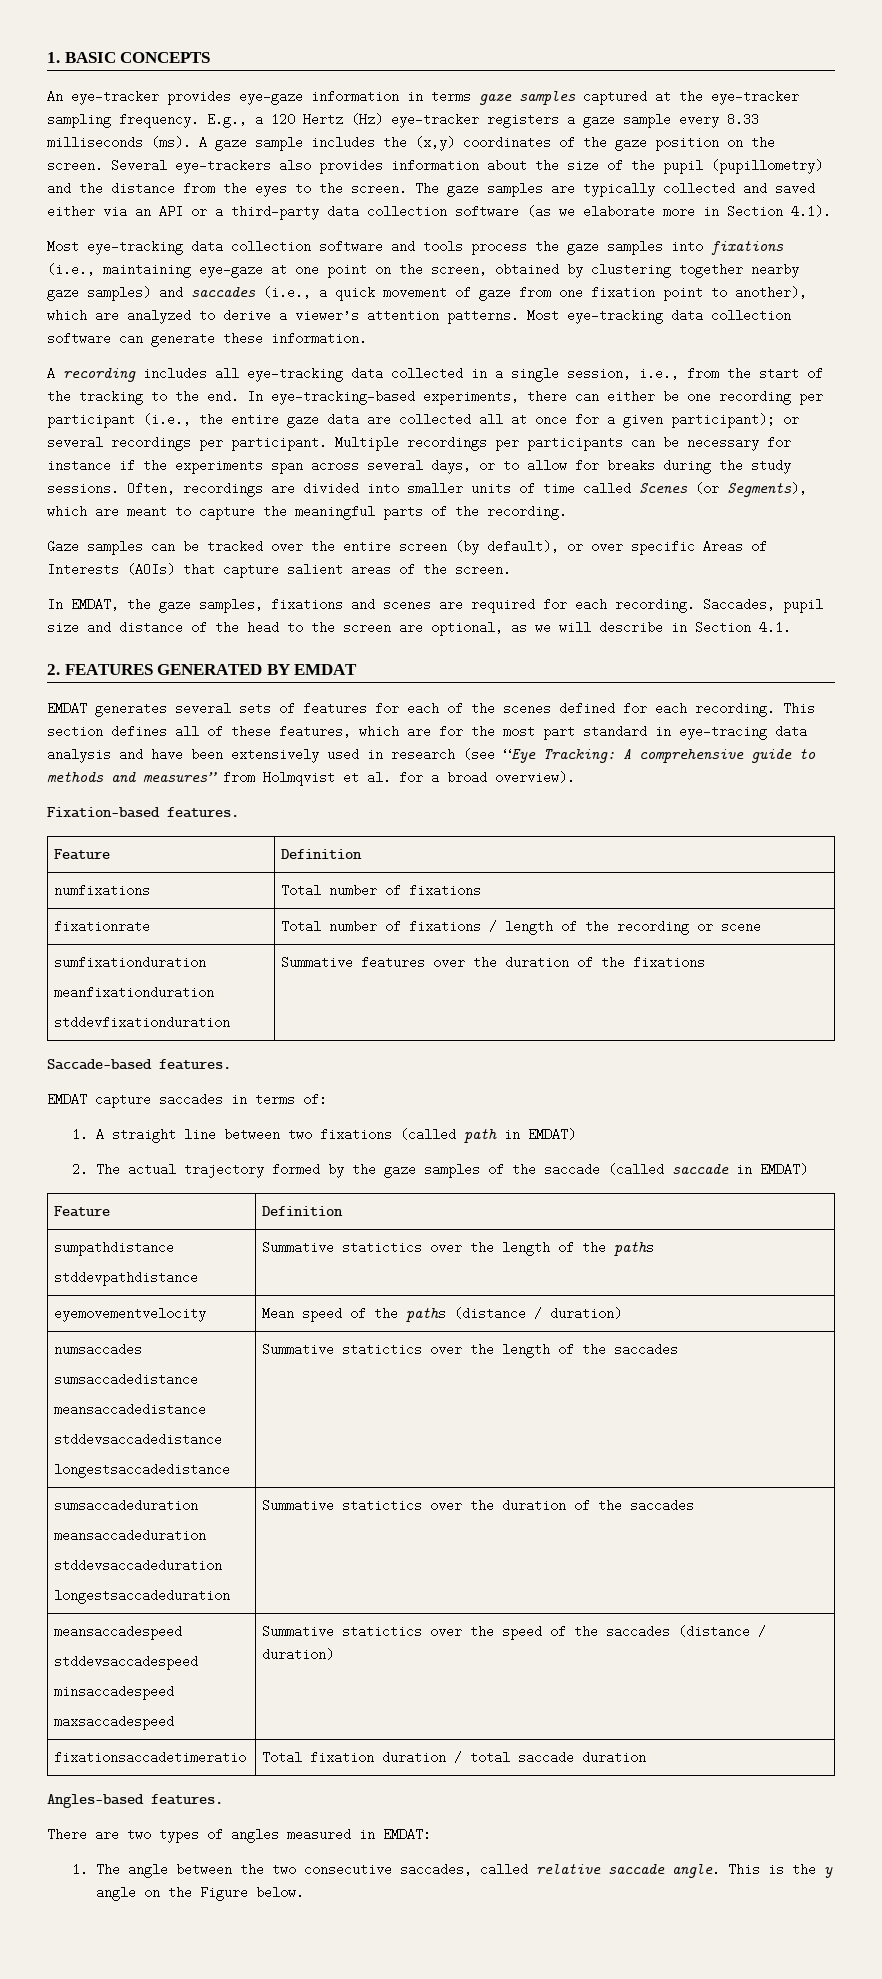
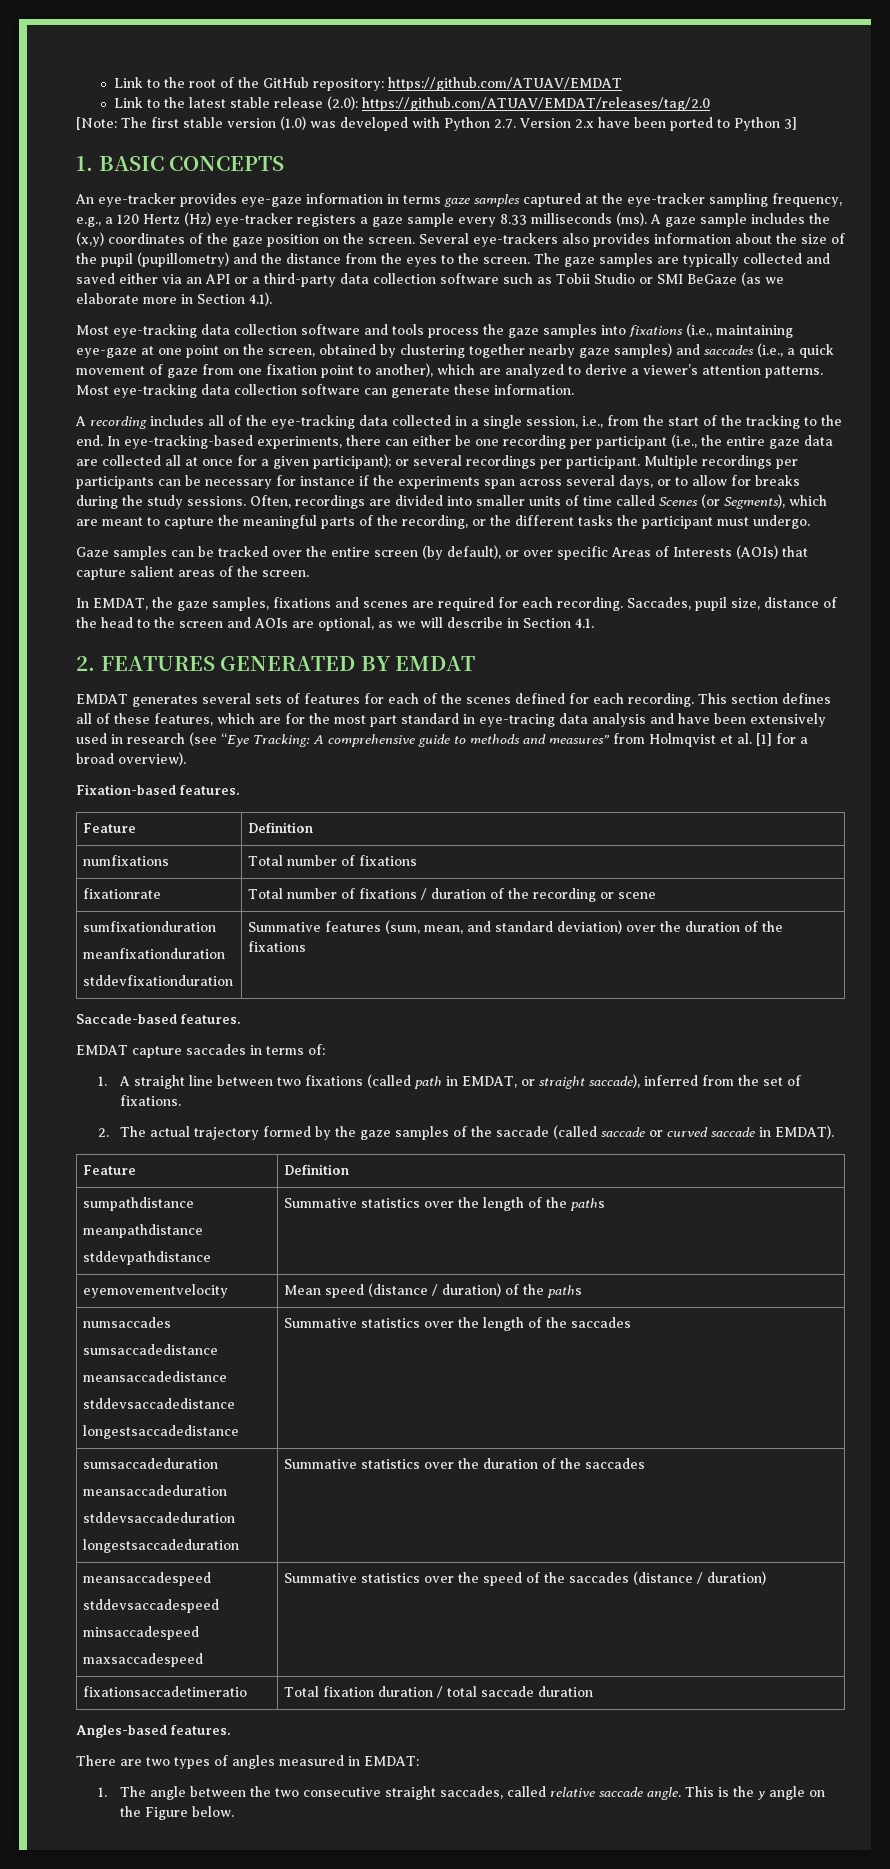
(47, 57) none -> [113,77,622,91] [113,96,710,111] [76,116,797,131] Link to the root of the GitHub repository: https://github.com/ATUAV/EMDAT // Link to the latest stable release (2.0): https://github.com/ATUAV/EMDAT/releases/tag/2.0 // [Note: The first stable version (1.0) was developed with Python 2.7. Version 2.x have been ported to Python 3] //
[119,113,247,128] frequency. E.g., -> [772,193,842,207] [76,217,101,227] frequency, e.g.,
(519, 211) none -> [503,273,737,284] such as Tobii Studio or SMI BeGaze
(239, 373) none -> [228,415,267,426] of the
[487,505,567,520] recording. -> [402,515,810,529] recording, or the different tasks the participant must undergo.
[47,621,111,634] size and -> [731,598,760,610] size,
(391, 627) none -> [227,617,288,628] and AOIs
(391, 777) none -> [756,733,772,746] [1]
[504,920,553,935] length -> [431,888,487,899] duration
(425, 962) none -> [385,920,623,934] (sum, mean, and standard deviation)
[528,1128,577,1141] EMDAT) -> [462,1074,802,1089] [120,1095,182,1106] EMDAT, or straight saccade), inferred from the set of fixations.
[736,1163,809,1176] in EMDAT) -> [649,1125,835,1139] or curved saccade in EMDAT).
(174, 1248) none -> [83,1224,204,1238] // meanpathdistance
[341,1241,422,1254] statictics -> [361,1198,421,1208] statistics
[349,1307,622,1322] of the paths (distance / duration) -> [368,1283,583,1298] (distance / duration) of the paths
[341,1343,422,1356] statictics -> [361,1318,421,1328] statistics
[341,1499,422,1512] statictics -> [361,1459,421,1469] statistics
[341,1625,422,1638] statictics -> [361,1573,421,1583] statistics
(393, 1869) none -> [385,1786,437,1800] straight

